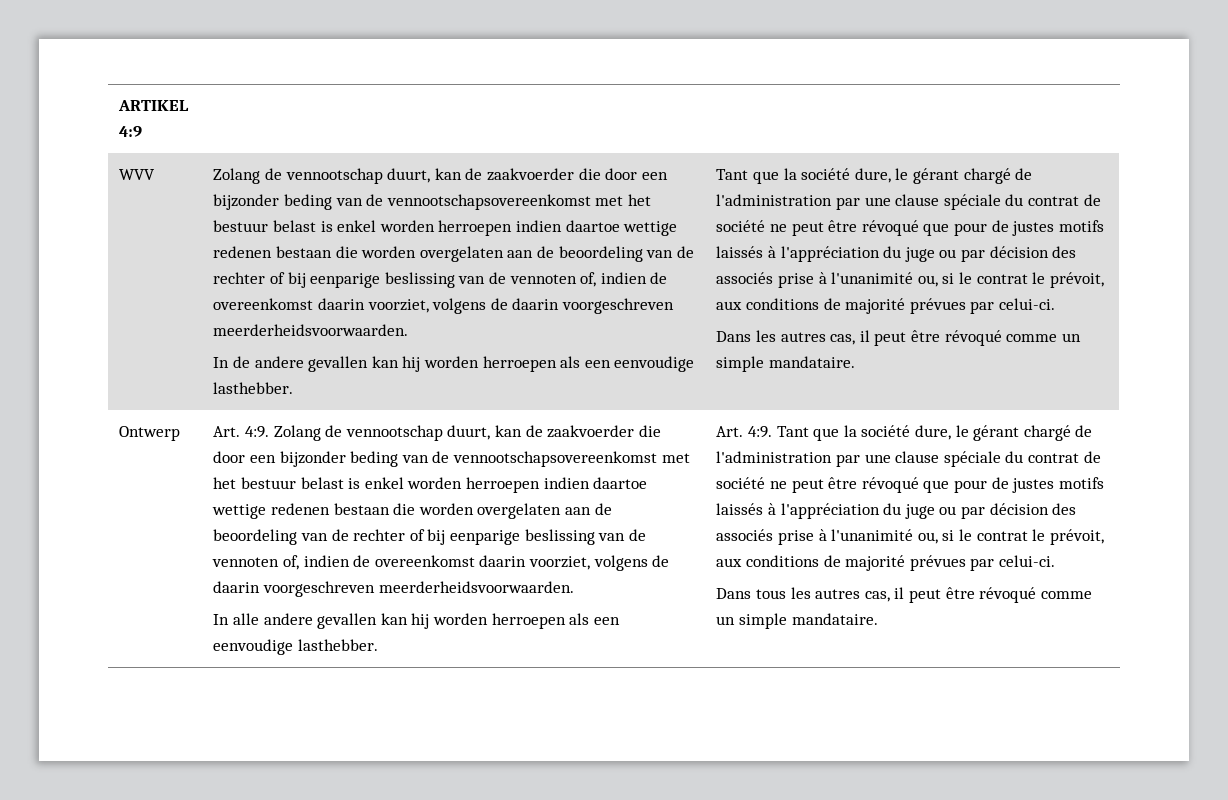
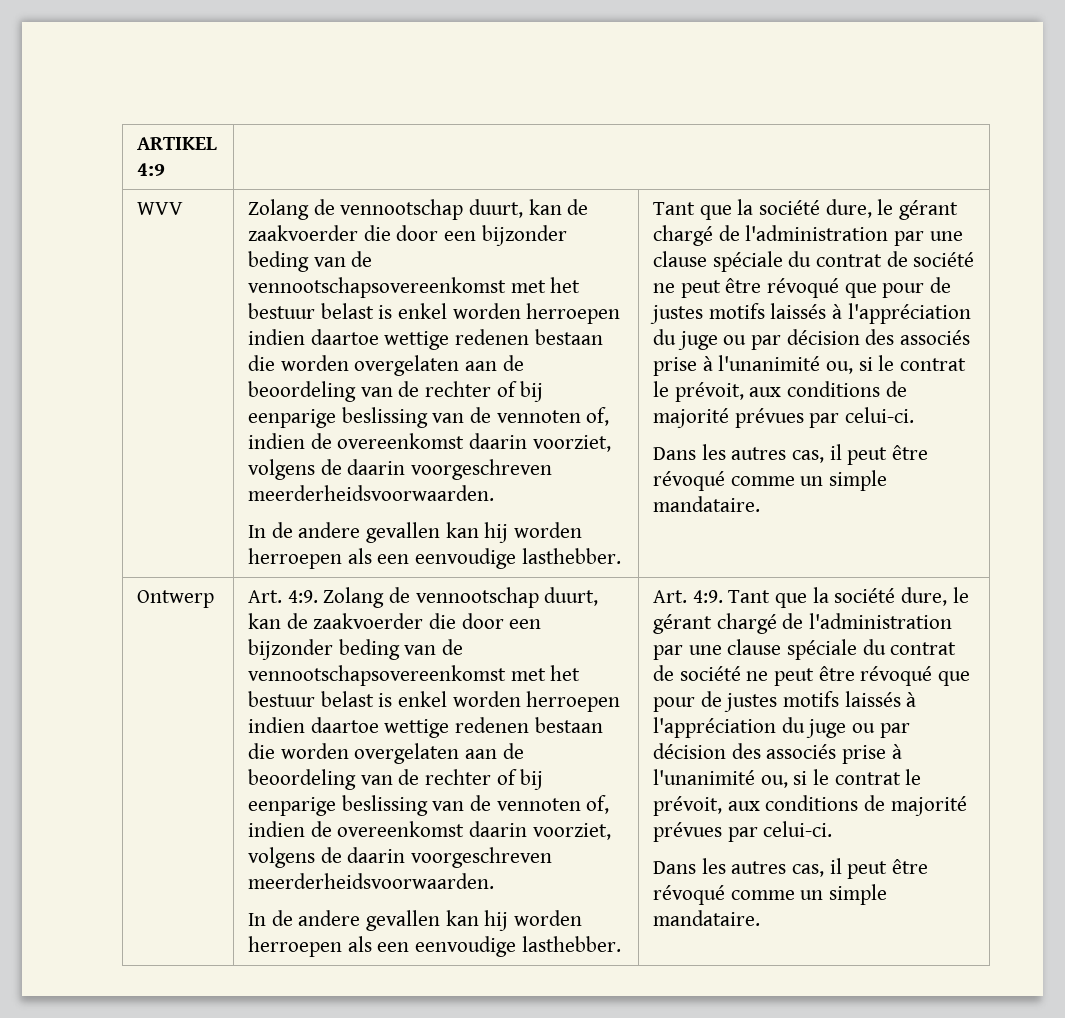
[233,613,260,625] alle -> [271,910,293,926] de
[756,589,787,599] tous -> (696, 867) none

